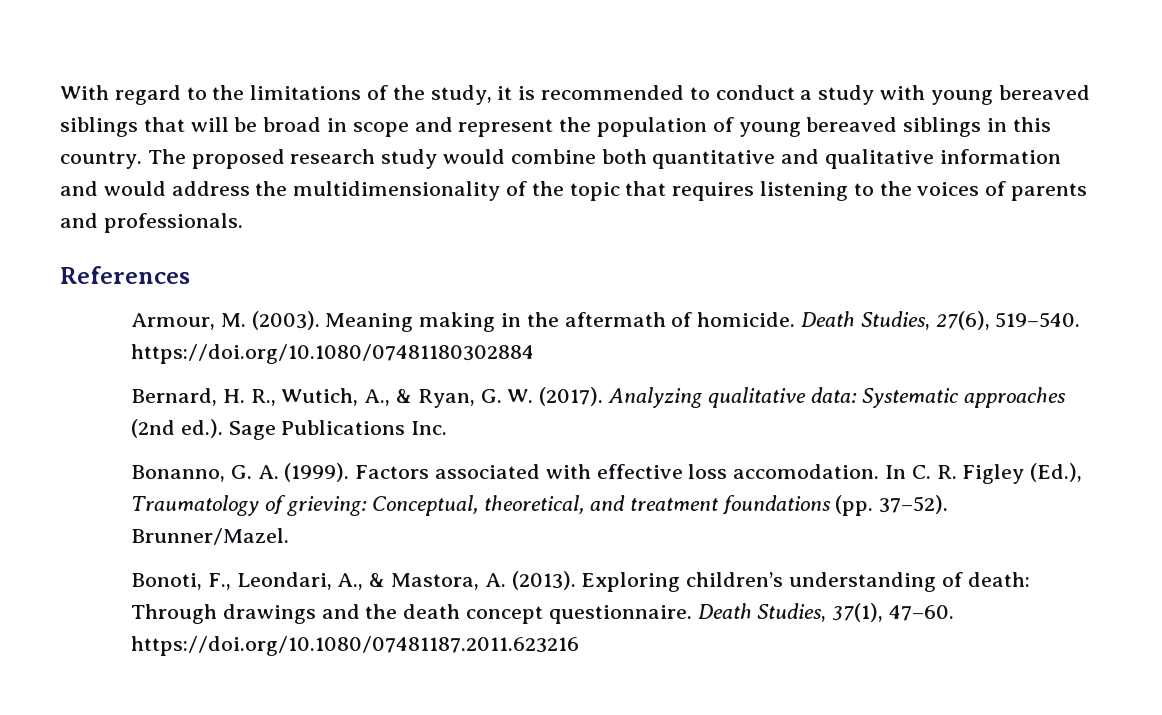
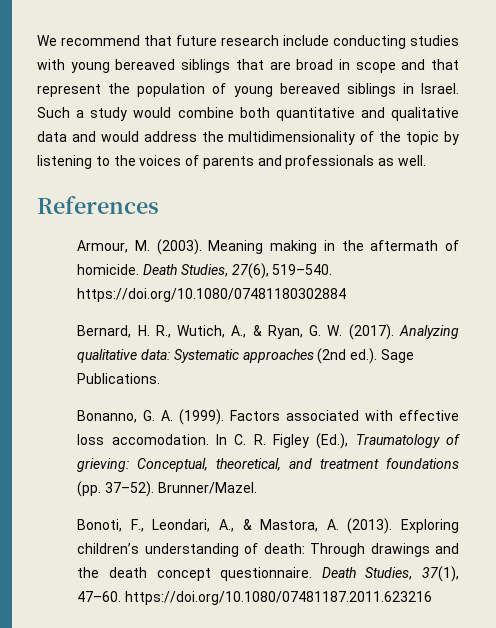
[60,85,875,105] With regard to the limitations of the study, it is recommended to conduct a study -> [37,35,459,49] We recommend that future research include conducting studies
[190,117,258,132] will be -> [269,61,291,70] are
(453, 124) none -> [430,59,459,70] that
[1012,117,1051,132] [60,149,376,169] this country. The proposed research -> [421,83,459,94] [37,107,85,118] Israel. Such a
[939,149,1061,164] information -> [37,131,67,142] data
[625,181,755,201] that requires -> [444,131,460,145] by
[103,213,243,233] professionals. -> [285,155,427,169] professionals as well.
[281,420,448,435] Publications Inc. -> [77,373,161,384] Publications.

